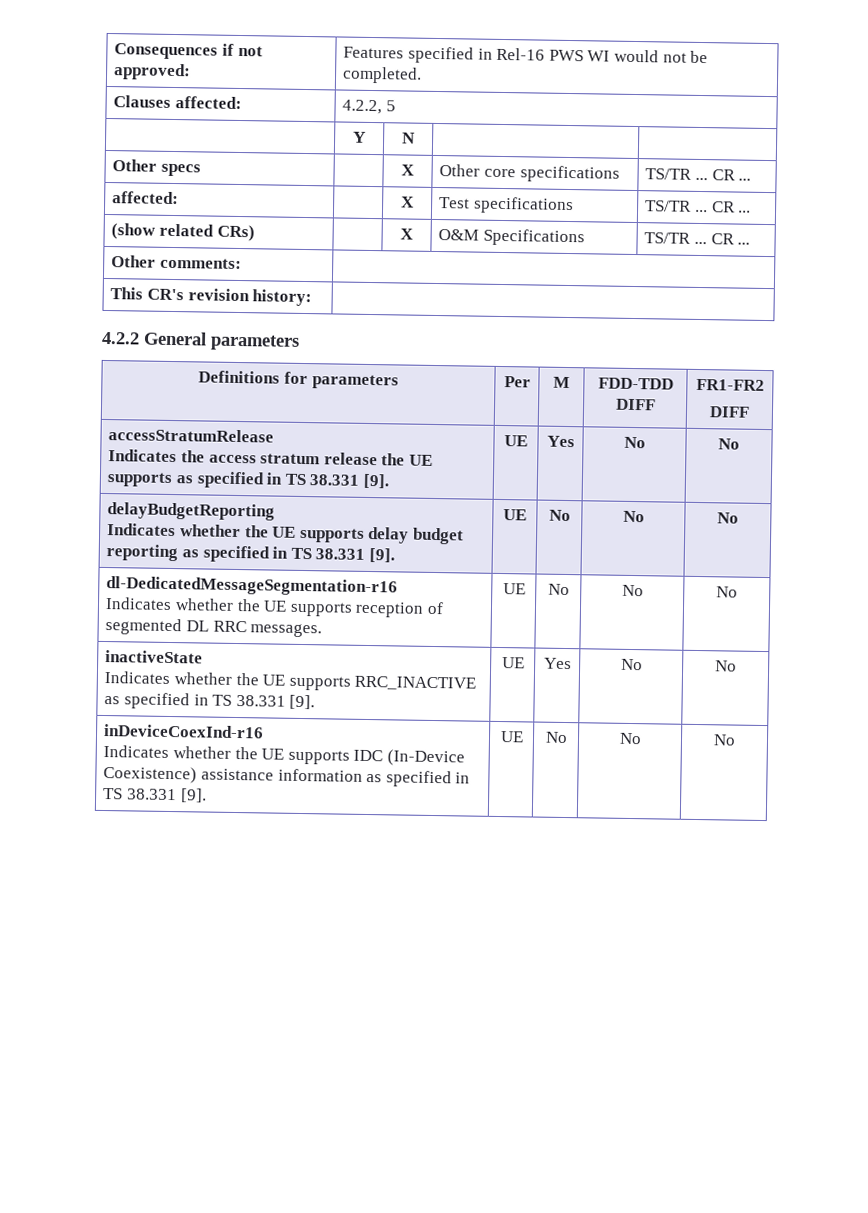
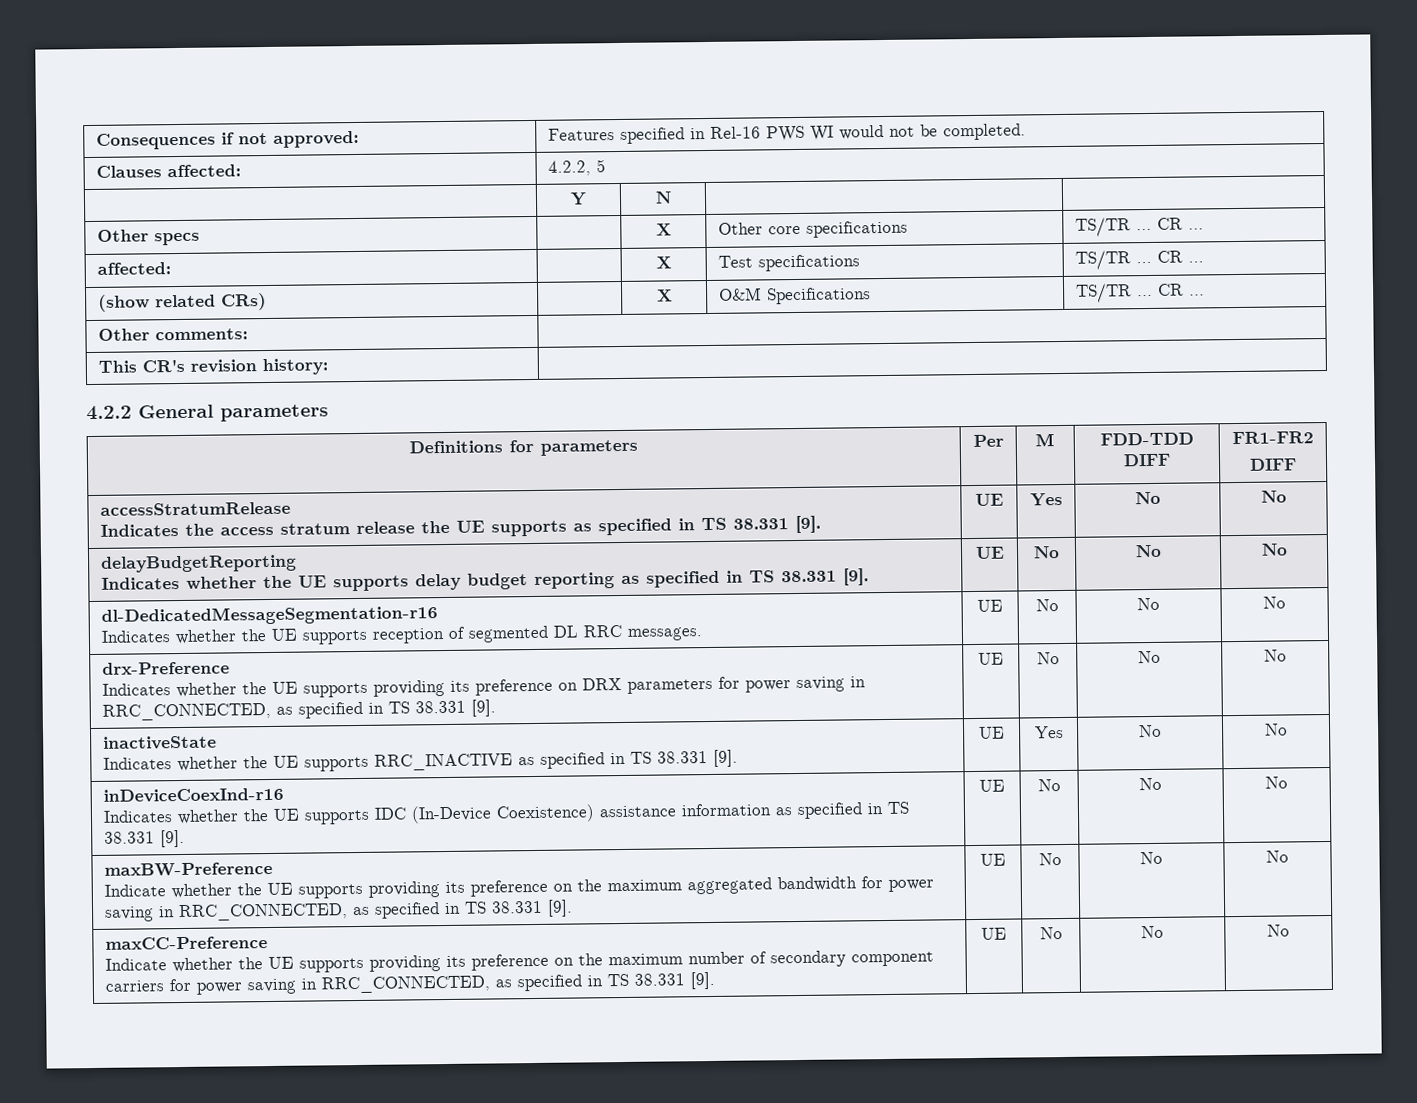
(738, 592) none -> [101,661,230,675] [101,676,866,698] [101,699,496,721] [978,652,1004,665] [1036,652,1060,665] [1138,650,1161,664] [1264,649,1287,662] // drx-Preference // Indicates whether the UE supports providing its preference on DRX parameters for power saving in RRC_CONNECTED, as specified in TS 38.331 [9]. | UE | No | No | No
(736, 740) none -> [103,861,273,877] [103,876,934,899] [103,899,573,922] [980,853,1006,866] [1038,853,1062,866] [1140,851,1163,865] [1266,850,1289,863] [104,936,268,950] [104,950,934,973] [104,971,715,995] [981,927,1007,940] [1039,927,1063,940] [1141,925,1164,939] [1267,924,1290,937] // maxBW-Preference // Indicate whether the UE supports providing its preference on the maximum aggregated bandwidth for power saving in RRC_CONNECTED, as specified in TS 38.331 [9]. | UE | No | No | No // maxCC-Preference // Indicate whether the UE supports providing its preference on the maximum number of secondary component carriers for power saving in RRC_CONNECTED, as specified in TS 38.331 [9]. | UE | No | No | No

